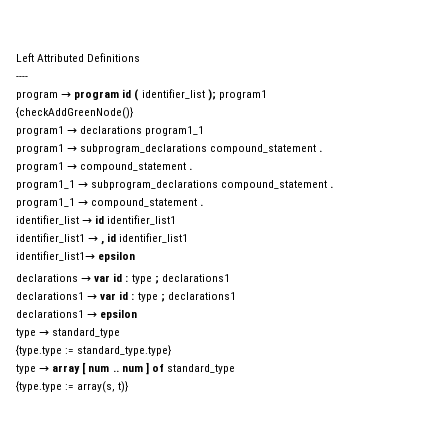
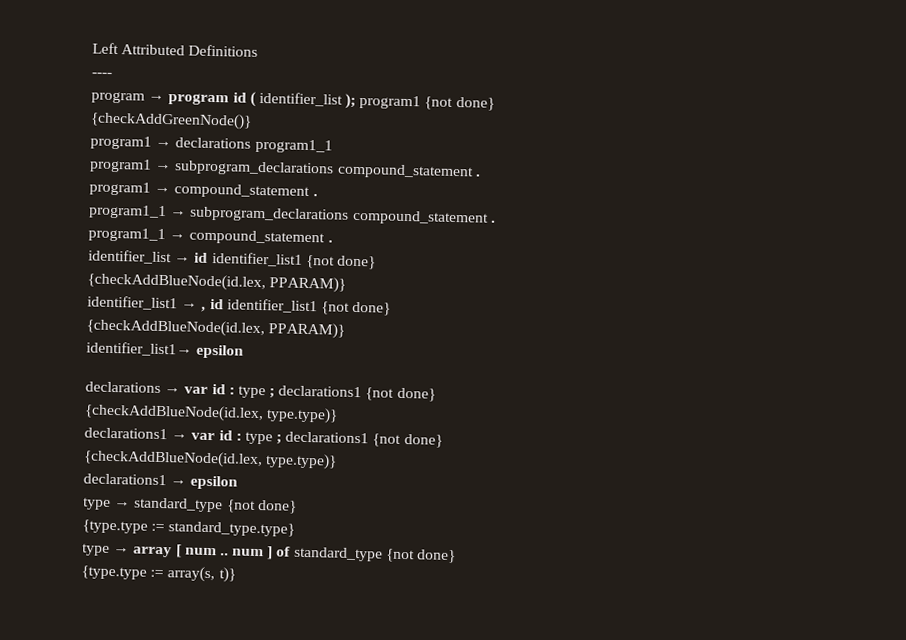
(267, 95) none -> [424,96,495,111] {not done}
(177, 220) none -> [305,254,376,270] [87,272,347,293] {not done} // {checkAddBlueNode(id.lex, PPARAM)}
(189, 238) none -> [320,301,392,316] [86,318,346,339] {not done} // {checkAddBlueNode(id.lex, PPARAM)}
(230, 278) none -> [365,387,436,402] [84,403,339,424] {not done} // {checkAddBlueNode(id.lex, type.type)}
(236, 296) none -> [372,433,443,448] [83,449,338,470] {not done} // {checkAddBlueNode(id.lex, type.type)}
(121, 333) none -> [225,499,297,514] {not done}
(235, 369) none -> [385,548,457,564] {not done}

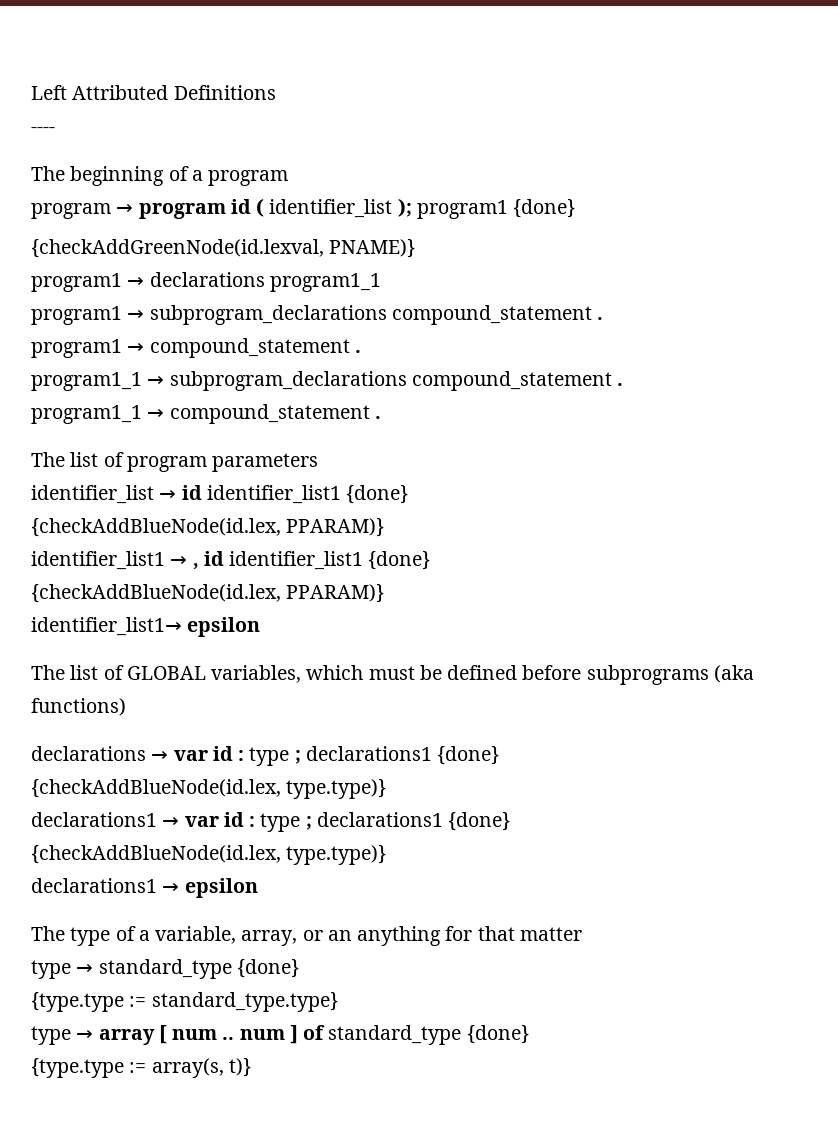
(113, 74) none -> [31,166,289,186] // The beginning of a program
[424,96,495,111] [90,111,252,130] {not done} // {checkAddGreenNode()} -> [513,199,576,218] [31,239,416,258] {done} // {checkAddGreenNode(id.lexval, PNAME)}
(333, 241) none -> [31,452,319,472] // The list of program parameters
[305,254,376,270] {not done} -> [346,485,409,504] {done}
[320,301,392,316] {not done} -> [368,551,431,570] {done}
(245, 351) none -> [31,665,754,685] [31,698,126,716] // The list of GLOBAL variables, which must be defined before subprograms (aka functions)
[365,387,436,402] {not done} -> [437,746,500,765] {done}
[372,433,443,448] {not done} -> [448,812,511,831] {done}
(239, 482) none -> [31,926,582,946] // The type of a variable, array, or an anything for that matter
[225,499,297,514] {not done} -> [236,959,299,978] {done}
[385,548,457,564] {not done} -> [466,1025,529,1044] {done}

